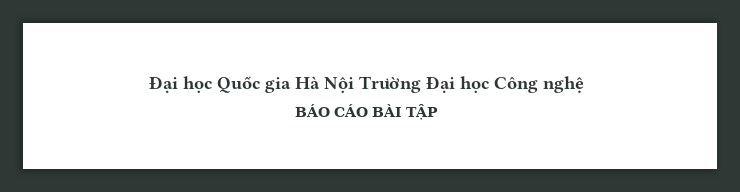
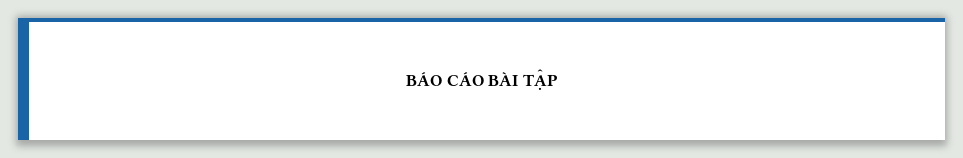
[148,76,584,93] Đại học Quốc gia Hà Nội Trường Đại học Công nghệ // -> (406, 79) none

